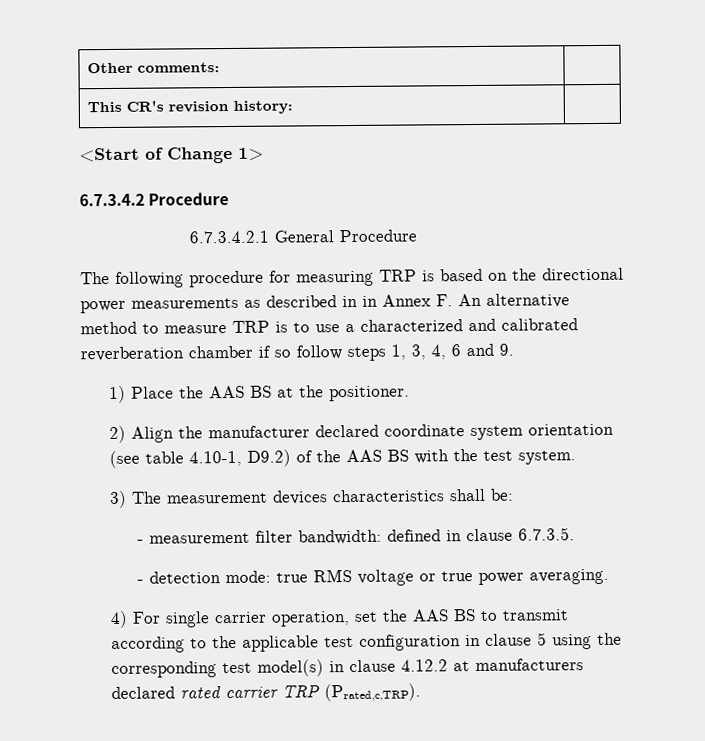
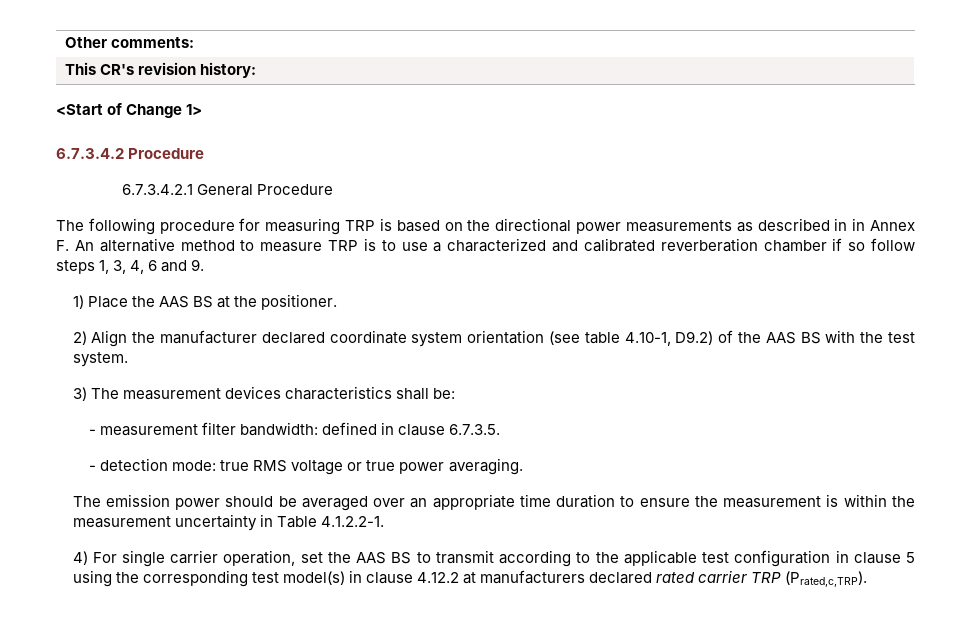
(610, 576) none -> [72,494,916,511] [72,514,384,531] // The emission power should be averaged over an appropriate time duration to ensure the measurement is within the measurement uncertainty in Table 4.1.2.2-1.

